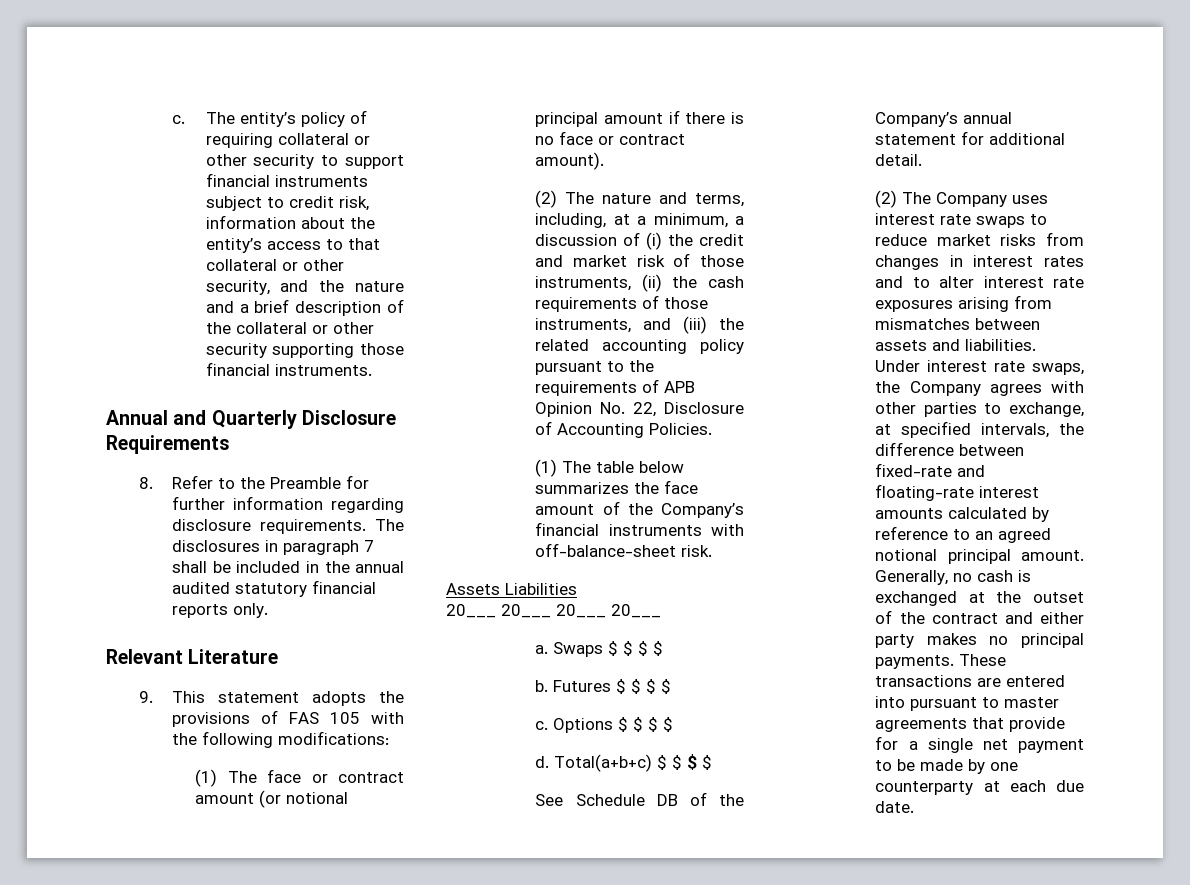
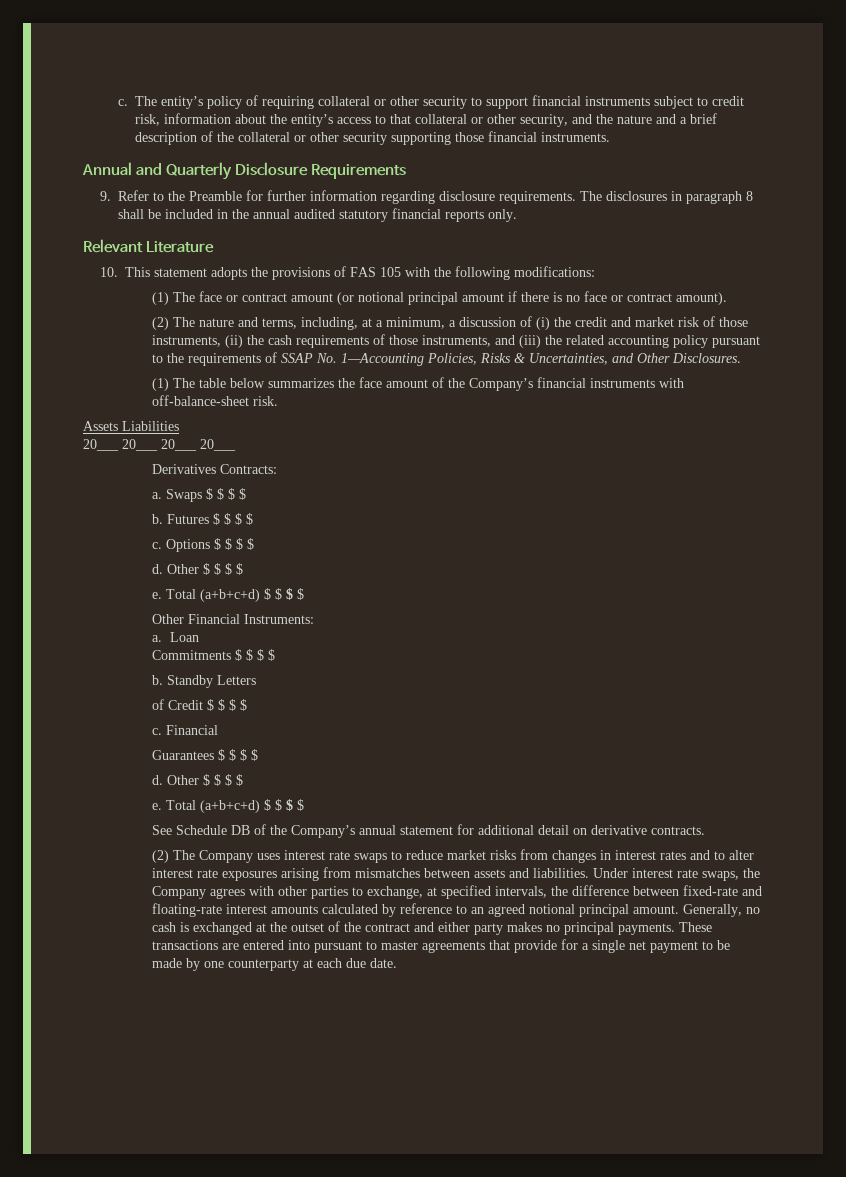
[139,477,154,489] 8. -> [100,191,112,201] 9.
[364,540,375,552] 7 -> [746,191,754,201] 8
[139,691,154,703] 9. -> [100,267,119,277] 10.
[664,381,696,393] [535,402,744,417] [535,421,713,438] APB Opinion No. 22, Disclosure of Accounting Policies. -> [281,353,742,366] SSAP No. 1—Accounting Policies, Risks & Uncertainties, and Other Disclosures.
(661, 611) none -> [152,464,278,474] // Derivatives Contracts:
[554,754,653,772] Total(a+b+c) -> [167,563,244,575] [152,588,305,602] [152,614,315,624] [152,632,199,642] [152,649,276,661] [152,675,257,688] [152,699,248,711] [152,725,219,735] [152,749,259,761] [152,774,244,786] [152,800,261,813] Other $ $ $ $ // e. Total (a+b+c+d) $ $ $ $ // Other Financial Instruments: // a. Loan // Commitments $ $ $ $ // b. Standby Letters // of Credit $ $ $ $ // c. Financial // Guarantees $ $ $ $ // d. Other $ $ $ $ // e. Total (a+b+c+d)
[875,154,923,166] detail. -> [538,825,706,835] detail on derivative contracts.

